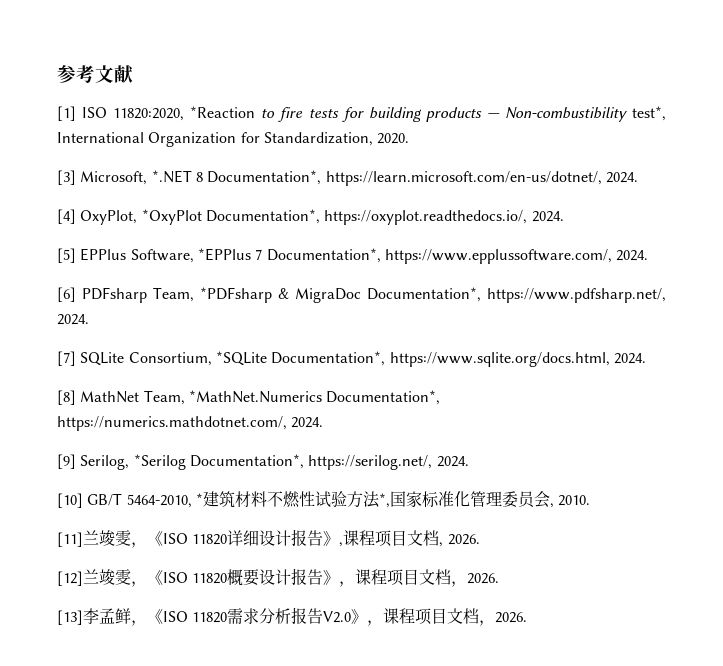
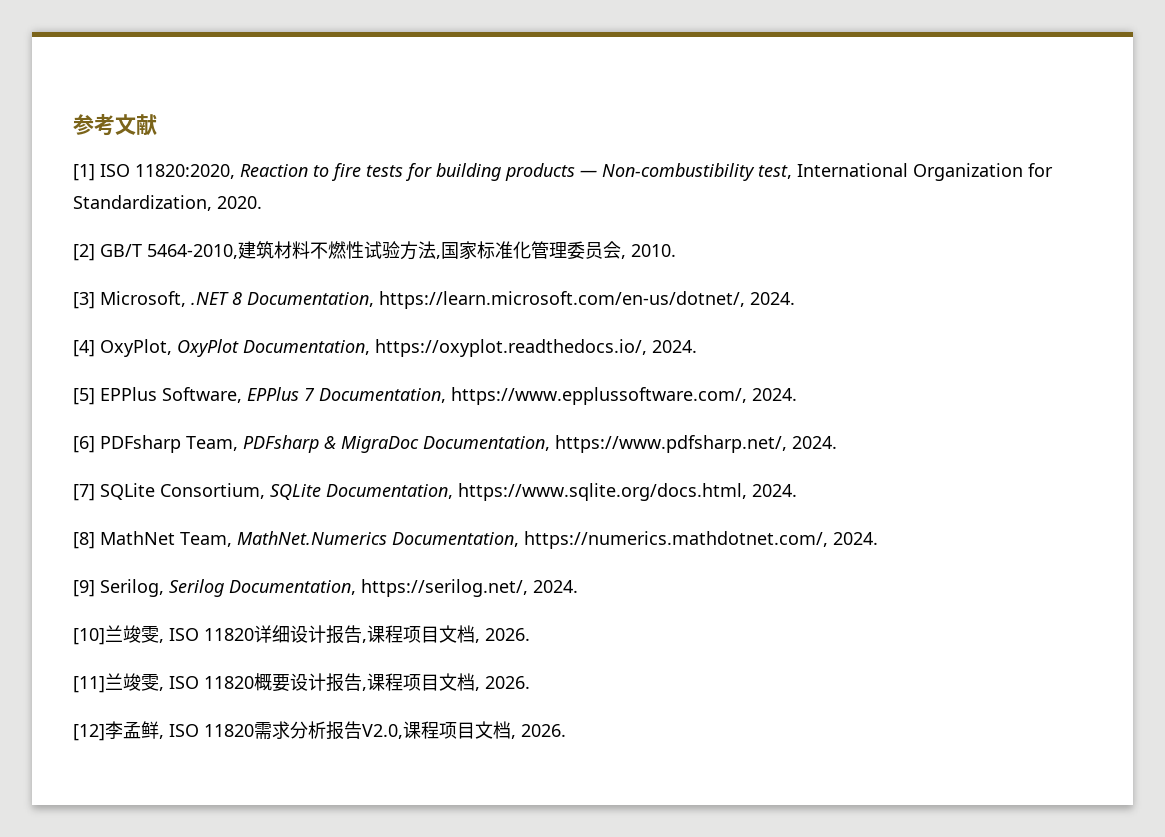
[190,106,256,118] *Reaction -> [240,164,308,177] Reaction
[631,106,666,121] test*, -> [758,165,792,179] test,
[57,170,638,186] [57,209,564,225] [57,248,649,264] [57,287,666,303] [57,314,89,325] [57,351,646,367] [57,390,441,405] [57,416,324,431] [57,454,469,470] [57,493,83,508] [3] Microsoft, *.NET 8 Documentation*, https://learn.microsoft.com/en-us/dotnet/, 2024. // [4] OxyPlot, *OxyPlot Documentation*, https://oxyplot.readthedocs.io/, 2024. // [5] EPPlus Software, *EPPlus 7 Documentation*, https://www.epplussoftware.com/, 2024. // [6] PDFsharp Team, *PDFsharp & MigraDoc Documentation*, https://www.pdfsharp.net/, 2024. // [7] SQLite Consortium, *SQLite Documentation*, https://www.sqlite.org/docs.html, 2024. // [8] MathNet Team, *MathNet.Numerics Documentation*, https://numerics.mathdotnet.com/, 2024. // [9] Serilog, *Serilog Documentation*, https://serilog.net/, 2024. // [10] -> [73,244,95,261] [2]
[195,493,203,505] * -> (238, 251) none
[378,493,390,508] *, -> [436,255,441,259] ,
[57,530,163,548] [11]兰竣雯，《 -> [73,291,795,309] [73,339,697,357] [73,387,797,405] [73,435,837,453] [73,483,797,501] [73,531,878,549] [73,579,578,597] [73,625,164,645] [3] Microsoft, .NET 8 Documentation, https://learn.microsoft.com/en-us/dotnet/, 2024. // [4] OxyPlot, OxyPlot Documentation, https://oxyplot.readthedocs.io/, 2024. // [5] EPPlus Software, EPPlus 7 Documentation, https://www.epplussoftware.com/, 2024. // [6] PDFsharp Team, PDFsharp & MigraDoc Documentation, https://www.pdfsharp.net/, 2024. // [7] SQLite Consortium, SQLite Documentation, https://www.sqlite.org/docs.html, 2024. // [8] MathNet Team, MathNet.Numerics Documentation, https://numerics.mathdotnet.com/, 2024. // [9] Serilog, Serilog Documentation, https://serilog.net/, 2024. // [10]兰竣雯,
[323,531,340,546] 》 -> [362,625,530,643] [73,673,362,693] ,课程项目文档, 2026. // [11]兰竣雯, ISO 11820概要设计报告
[83,568,500,587] [57,607,528,626] 兰竣雯，《ISO 11820概要设计报告》，课程项目文档，2026. // [13]李孟鲜，《ISO 11820需求分析报告V2.0》，课程项目文档，2026. -> [105,721,566,740] 李孟鲜, ISO 11820需求分析报告V2.0,课程项目文档, 2026.

